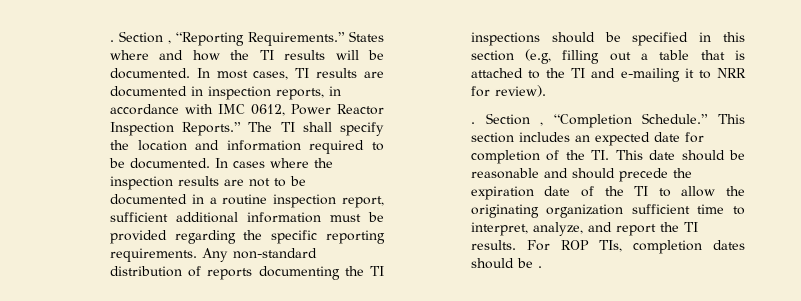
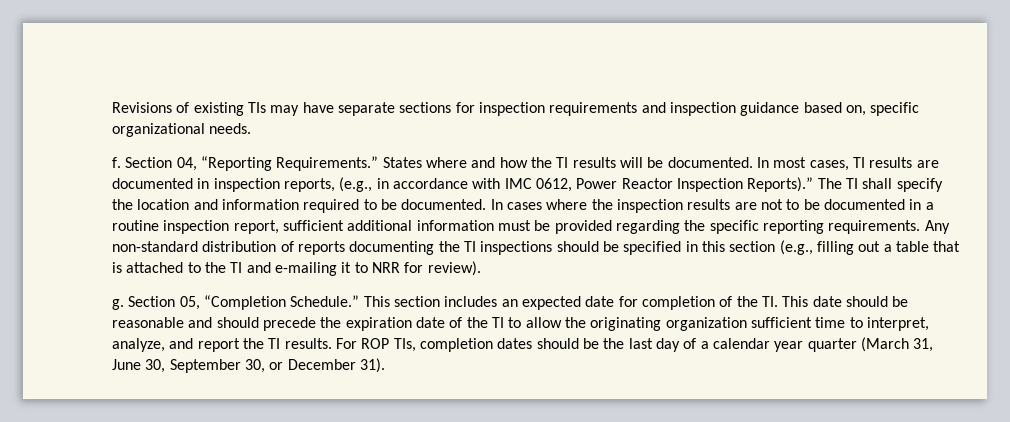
[109,31,171,44] . Section , -> [112,102,920,116] [112,123,252,137] [112,157,197,171] Revisions of existing TIs may have separate sections for inspection requirements and inspection guidance based on, specific organizational needs. // f. Section 04,
(324, 94) none -> [339,177,373,192] (e.g.,
[182,122,242,136] Reports.” -> [747,177,814,192] Reports).”
[525,49,552,64] (e.g, -> [779,240,813,255] (e.g.,
[470,113,544,126] . Section , -> [112,296,200,310] g. Section 05,
[537,266,542,268] . -> [603,337,934,352] [112,358,386,373] the last day of a calendar year quarter (March 31, June 30, September 30, or December 31).

